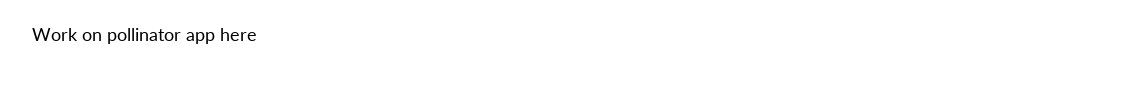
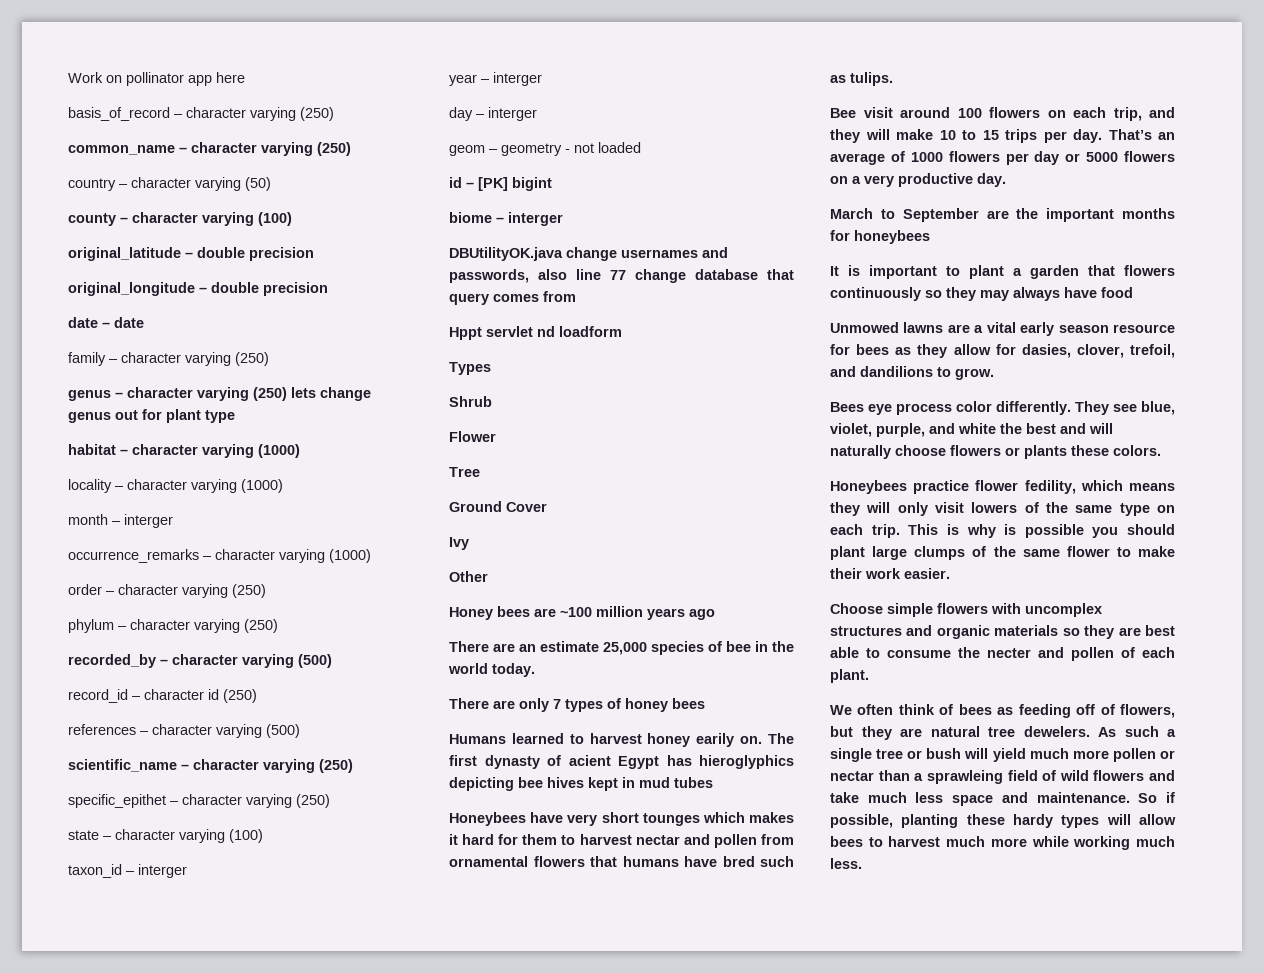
(257, 34) none -> [68,107,334,121] [68,142,351,156] [68,177,271,191] [68,212,292,226] [68,247,314,261] [68,282,328,296] [68,317,144,328] [68,352,269,366] [68,387,371,401] [68,409,235,423] [68,444,300,458] [68,479,283,493] [68,514,173,528] [68,549,371,563] [68,584,266,598] [68,619,278,633] [68,654,332,668] [68,689,257,703] [68,724,300,738] [68,759,353,773] [68,794,330,808] [68,829,263,843] [68,864,187,878] [449,72,542,86] [449,107,537,121] [449,142,641,156] [449,177,552,191] [449,212,563,226] [449,247,728,261] [449,269,794,283] [449,291,576,305] [449,326,622,340] [449,362,491,375] [449,396,492,407] [449,431,496,442] [449,467,480,477] [449,501,547,512] [449,537,469,550] [449,571,488,582] [449,606,715,620] [449,641,794,655] [448,663,535,677] [449,698,705,712] [449,733,794,747] [449,755,794,769] [449,777,713,791] [449,812,794,826] [449,834,794,848] [449,856,794,867] [830,72,893,86] [830,107,1175,121] [830,129,1175,143] [830,151,1175,165] [830,173,1006,187] [830,208,1175,222] [830,230,930,244] [830,265,1175,279] [830,287,1133,301] [830,322,1175,336] [830,344,1175,358] [830,366,994,380] [830,401,1175,415] [830,423,1113,437] [830,445,1161,459] [830,480,1175,494] [830,502,1175,516] [830,524,1175,538] [830,546,1175,560] [830,568,950,579] [830,603,1102,617] [830,625,1175,639] [830,647,1175,661] [830,669,869,683] [830,704,1175,718] [830,726,1176,740] [830,748,1175,762] [830,770,1175,784] [830,792,1175,806] [830,814,1176,828] [830,836,1175,850] [830,858,862,869] // basis_of_record – character varying (250) // common_name – character varying (250) // country – character varying (50) // county – character varying (100) // original_latitude – double precision // original_longitude – double precision // date – date // family – character varying (250) // genus – character varying (250) lets change genus out for plant type // habitat – character varying (1000) // locality – character varying (1000) // month – interger // occurrence_remarks – character varying (1000) // order – character varying (250) // phylum – character varying (250) // recorded_by – character varying (500) // record_id – character id (250) // references – character varying (500) // scientific_name – character varying (250) // specific_epithet – character varying (250) // state – character varying (100) // taxon_id – interger // year – interger // day – interger // geom – geometry - not loaded // id – [PK] bigint // biome – interger // DBUtilityOK.java change usernames and passwords, also line 77 change database that query comes from // Hppt servlet nd loadform // Types // Shrub // Flower // Tree // Ground Cover // Ivy // Other // Honey bees are ~100 million years ago // There are an estimate 25,000 species of bee in the world today. // There are only 7 types of honey bees // Humans learned to harvest honey earily on. The first dynasty of acient Egypt has hieroglyphics depicting bee hives kept in mud tubes // Honeybees have very short tounges which makes it hard for them to harvest nectar and pollen from ornamental flowers that humans have bred such as tulips. // Bee visit around 100 flowers on each trip, and they will make 10 to 15 trips per day. That’s an average of 1000 flowers per day or 5000 flowers on a very productive day. // March to September are the important months for honeybees // It is important to plant a garden that flowers continuously so they may always have food // Unmowed lawns are a vital early season resource for bees as they allow for dasies, clover, trefoil, and dandilions to grow. // Bees eye process color differently. They see blue, violet, purple, and white the best and will naturally choose flowers or plants these colors. // Honeybees practice flower fedility, which means they will only visit lowers of the same type on each trip. This is why is possible you should plant large clumps of the same flower to make their work easier. // Choose simple flowers with uncomplex structures and organic materials so they are best able to consume the necter and pollen of each plant. // We often think of bees as feeding off of flowers, but they are natural tree dewelers. As such a single tree or bush will yield much more pollen or nectar than a sprawleing field of wild flowers and take much less space and maintenance. So if possible, planting these hardy types will allow bees to harvest much more while working much less.

